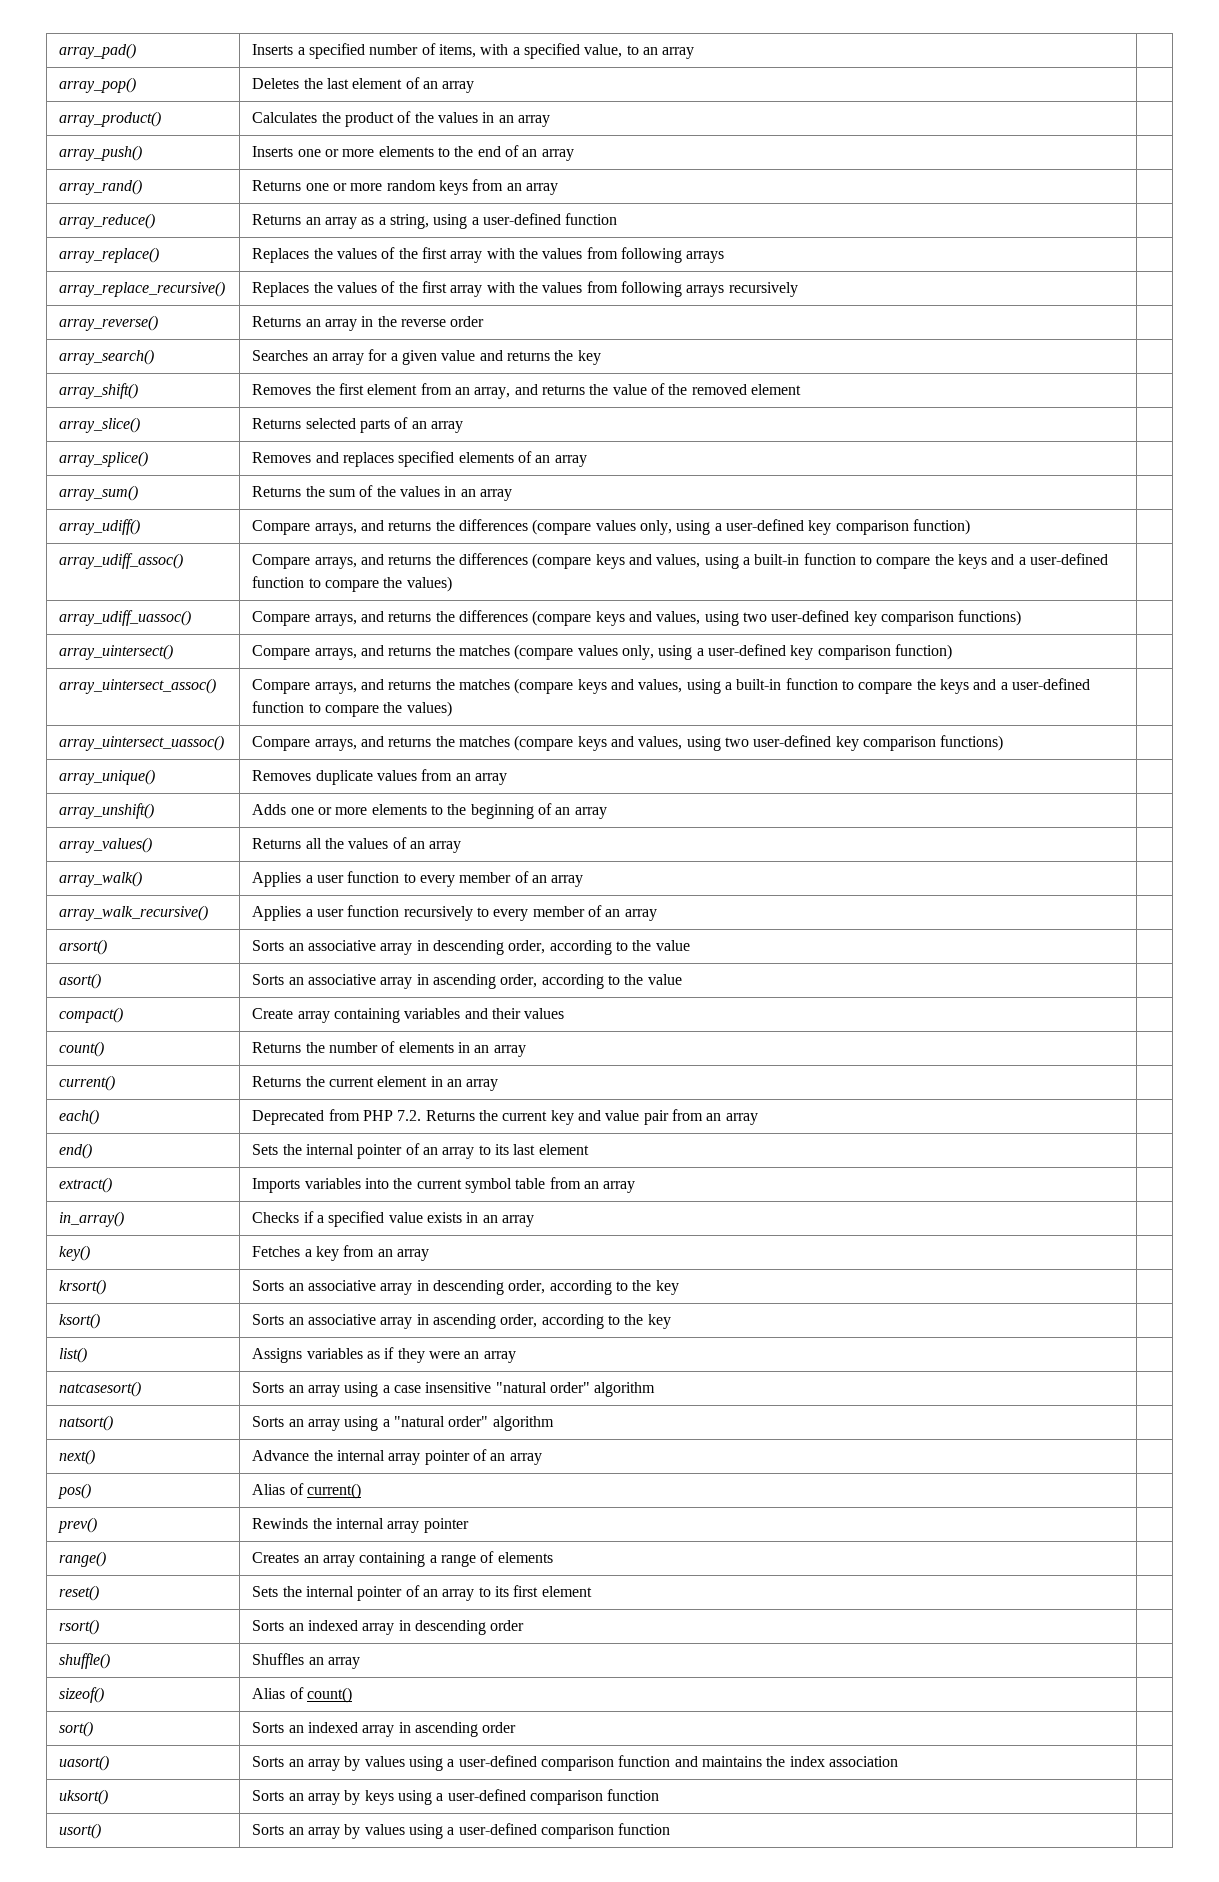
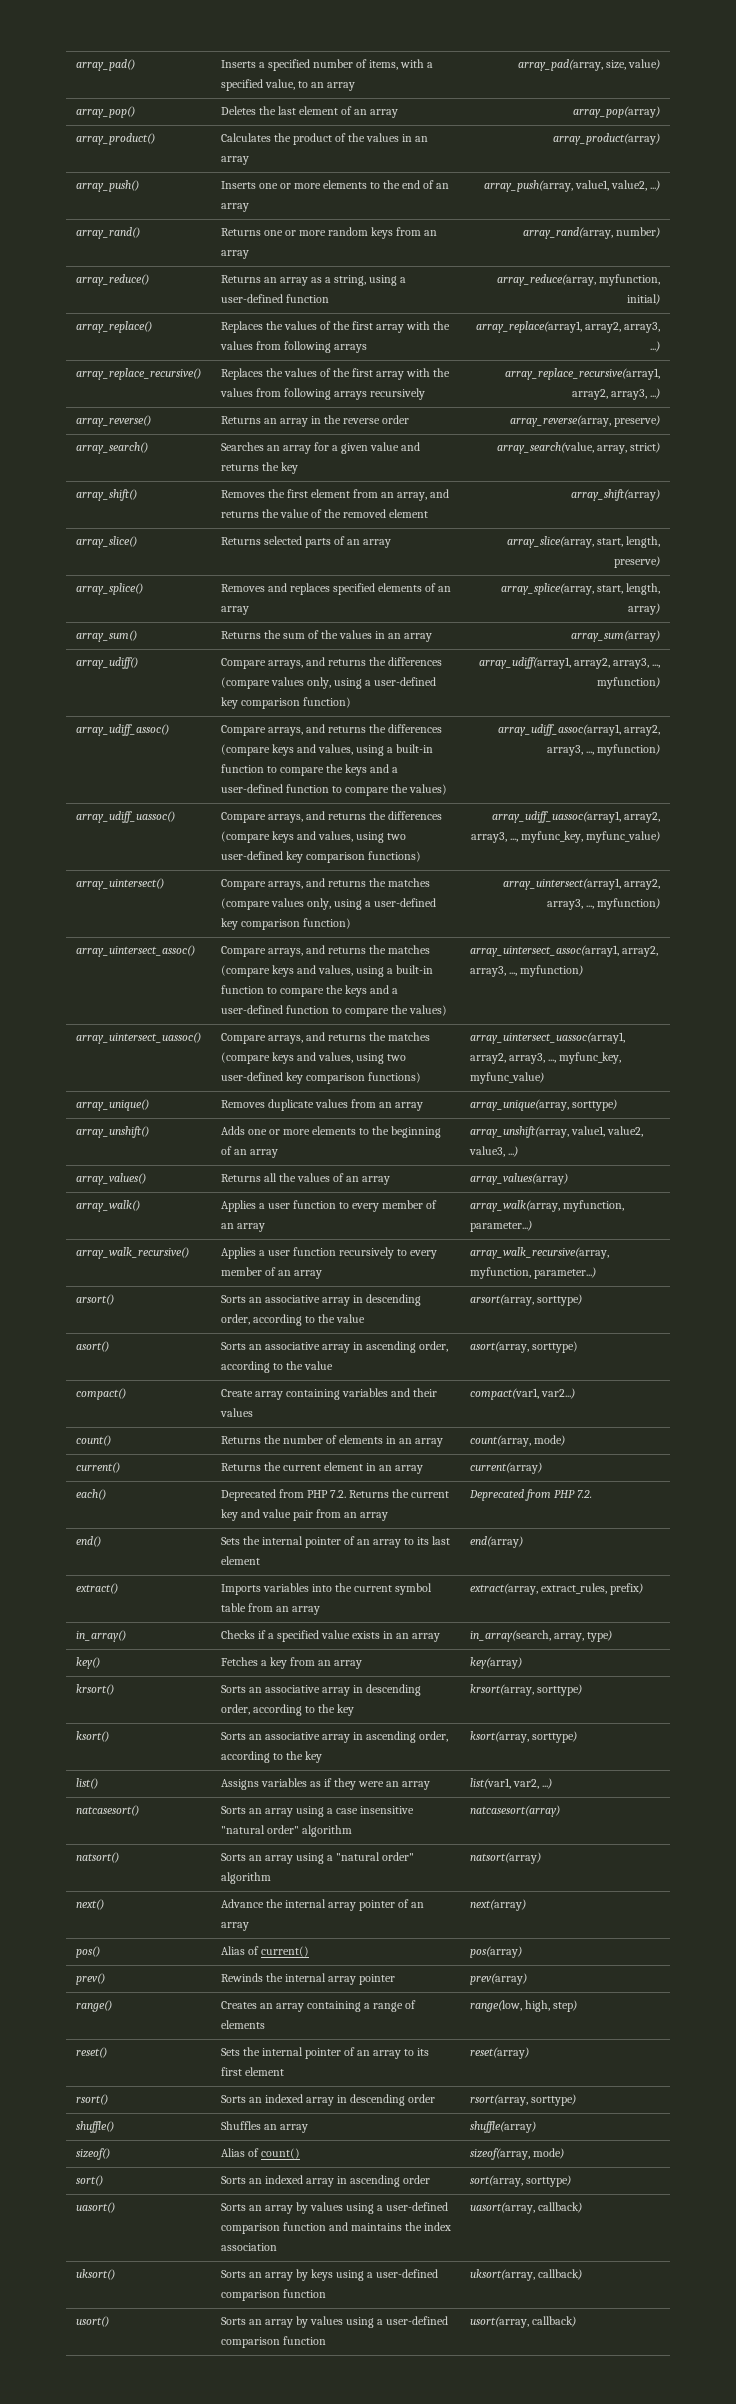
(695, 53) none -> [518,59,661,71] array_pad(array, size, value)
(475, 87) none -> [573,106,661,118] array_pop(array)
(551, 121) none -> [553,133,661,145] array_product(array)
(574, 155) none -> [484,180,661,192] array_push(array, value1, value2, ...)
(559, 189) none -> [523,227,661,239] array_rand(array, number)
(618, 219) none -> [497,274,661,286] [627,294,661,305] array_reduce(array, myfunction, initial)
(725, 257) none -> [476,321,661,333] [650,341,661,352] array_replace(array1, array2, array3, ...)
(798, 289) none -> [505,368,661,380] [572,388,661,400] array_replace_recursive(array1, array2, array3, ...)
(485, 321) none -> [510,415,661,427] array_reverse(array, preserve)
(601, 357) none -> [497,442,661,454] array_search(value, array, strict)
(801, 389) none -> [571,489,661,501] array_shift(array)
(464, 427) none -> [507,536,661,548] [614,556,661,568] array_slice(array, start, length, preserve)
(587, 461) none -> [501,583,661,595] [628,603,661,615] array_splice(array, start, length, array)
(513, 495) none -> [571,630,661,642] array_sum(array)
(970, 527) none -> [479,657,661,669] [597,677,661,689] array_udiff(array1, array2, array3, ..., myfunction)
(452, 584) none -> [498,724,661,736] [547,744,661,756] array_udiff_assoc(array1, array2, array3, ..., myfunction)
(1022, 618) none -> [492,811,661,823] [471,831,661,843] array_udiff_uassoc(array1, array2, array3, ..., myfunc_key, myfunc_value)
(952, 652) none -> [503,878,661,890] [547,898,661,910] array_uintersect(array1, array2, array3, ..., myfunction)
(452, 709) none -> [469,945,658,957] [469,965,583,977] array_uintersect_assoc(array1, array2, array3, ..., myfunction)
(1004, 743) none -> [469,1032,625,1044] [469,1052,621,1064] [469,1072,544,1084] array_uintersect_uassoc(array1, array2, array3, ..., myfunc_key, myfunc_value)
(508, 779) none -> [469,1099,617,1111] array_unique(array, sorttype)
(607, 813) none -> [469,1126,643,1138] [468,1146,518,1157] array_unshift(array, value1, value2, value3, ...)
(462, 847) none -> [469,1173,568,1185] array_values(array)
(584, 881) none -> [469,1200,624,1212] [469,1220,532,1232] array_walk(array, myfunction, parameter...)
(657, 915) none -> [469,1247,609,1259] [469,1267,596,1279] array_walk_recursive(array, myfunction, parameter...)
(690, 945) none -> [469,1294,582,1306] arsort(array, sorttype)
(682, 979) none -> [469,1341,578,1353] asort(array, sorttype)
(565, 1013) none -> [469,1388,575,1400] compact(var1, var2...)
(526, 1051) none -> [469,1435,565,1447] count(array, mode)
(499, 1085) none -> [469,1462,542,1474] current(array)
(758, 1119) none -> [468,1489,592,1501] Deprecated from PHP 7.2.
(589, 1149) none -> [469,1536,523,1548] end(array)
(636, 1187) none -> [469,1583,643,1595] extract(array, extract_rules, prefix)
(535, 1221) none -> [469,1630,612,1642] in_array(search, array, type)
(430, 1255) none -> [469,1657,522,1669] key(array)
(679, 1287) none -> [469,1684,582,1696] krsort(array, sorttype)
(671, 1321) none -> [469,1731,577,1743] ksort(array, sorttype)
(516, 1357) none -> [469,1778,552,1789] list(var1, var2, ...)
(656, 1389) none -> [469,1805,560,1817] natcasesort(array)
(554, 1423) none -> [469,1852,541,1864] natsort(array)
(542, 1459) none -> [469,1899,526,1911] next(array)
(362, 1491) none -> [469,1946,522,1958] pos(array)
(469, 1525) none -> [469,1973,527,1985] prev(array)
(553, 1557) none -> [469,2000,577,2012] range(low, high, step)
(592, 1591) none -> [469,2047,529,2059] reset(array)
(525, 1625) none -> [469,2094,576,2106] rsort(array, sorttype)
(361, 1663) none -> [469,2121,536,2133] shuffle(array)
(353, 1695) none -> [469,2148,564,2160] sizeof(array, mode)
(517, 1727) none -> [469,2175,571,2187] sort(array, sorttype)
(898, 1761) none -> [469,2202,582,2214] uasort(array, callback)
(660, 1795) none -> [469,2269,582,2281] uksort(array, callback)
(671, 1829) none -> [469,2316,576,2328] usort(array, callback)

